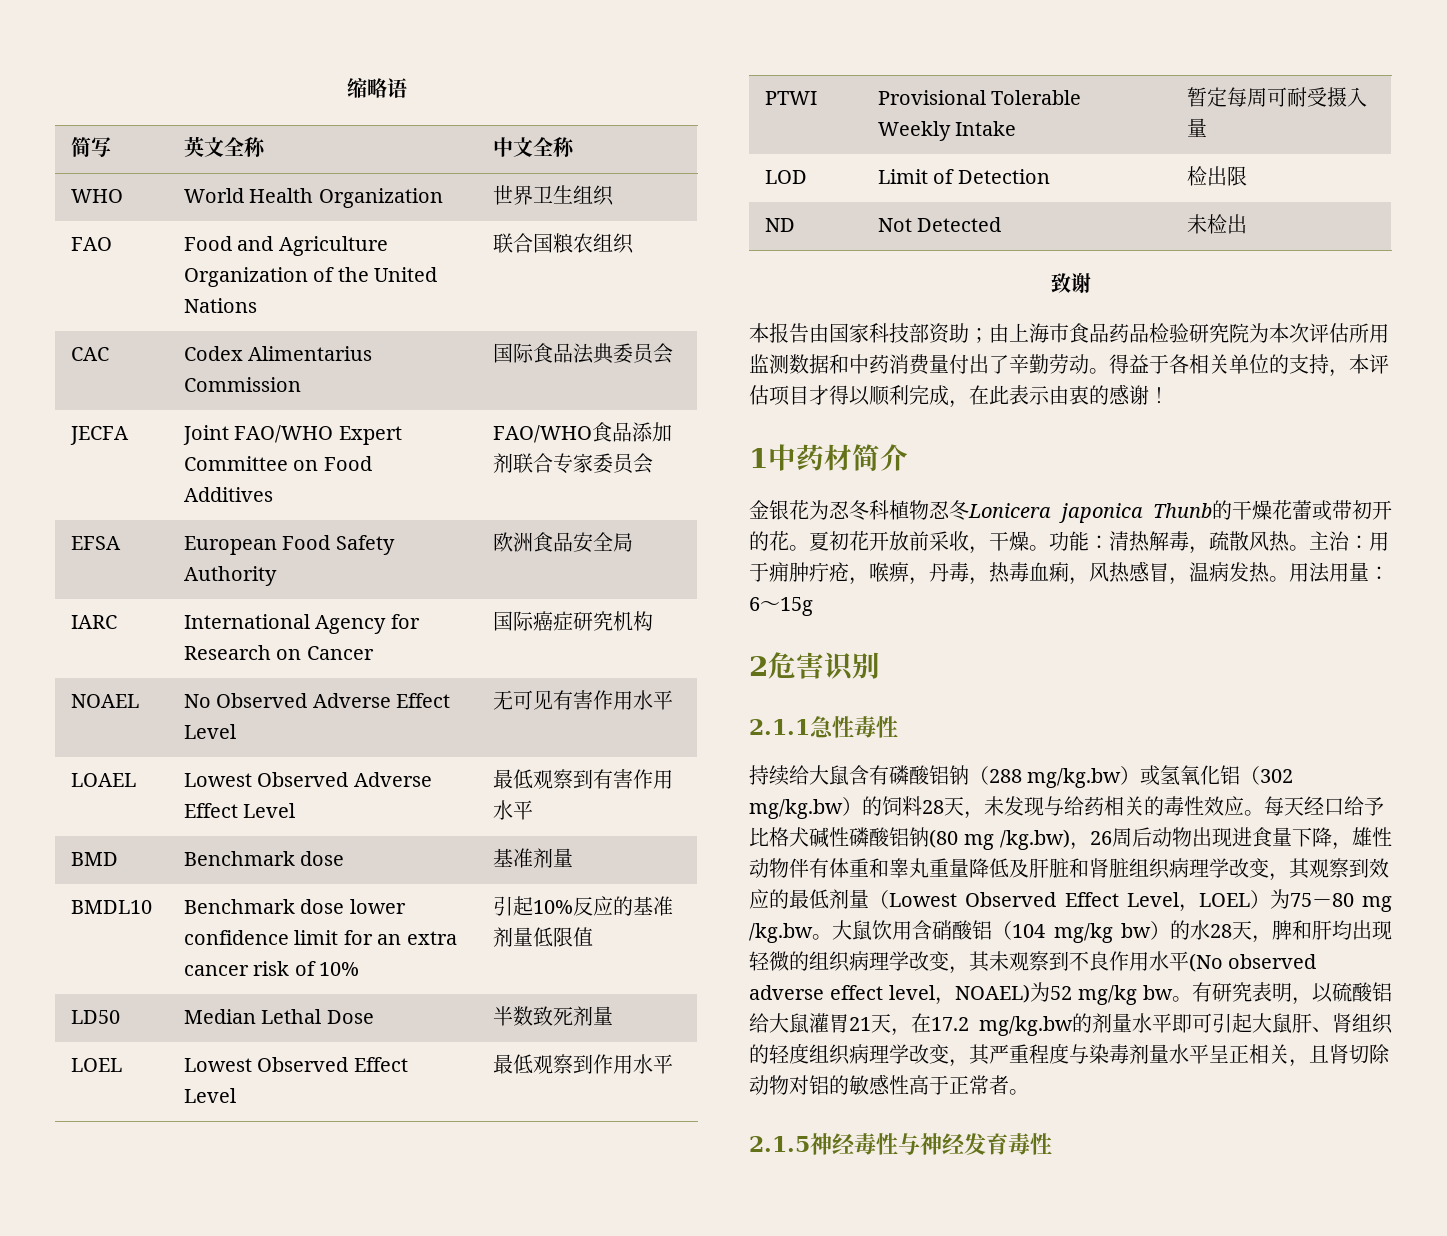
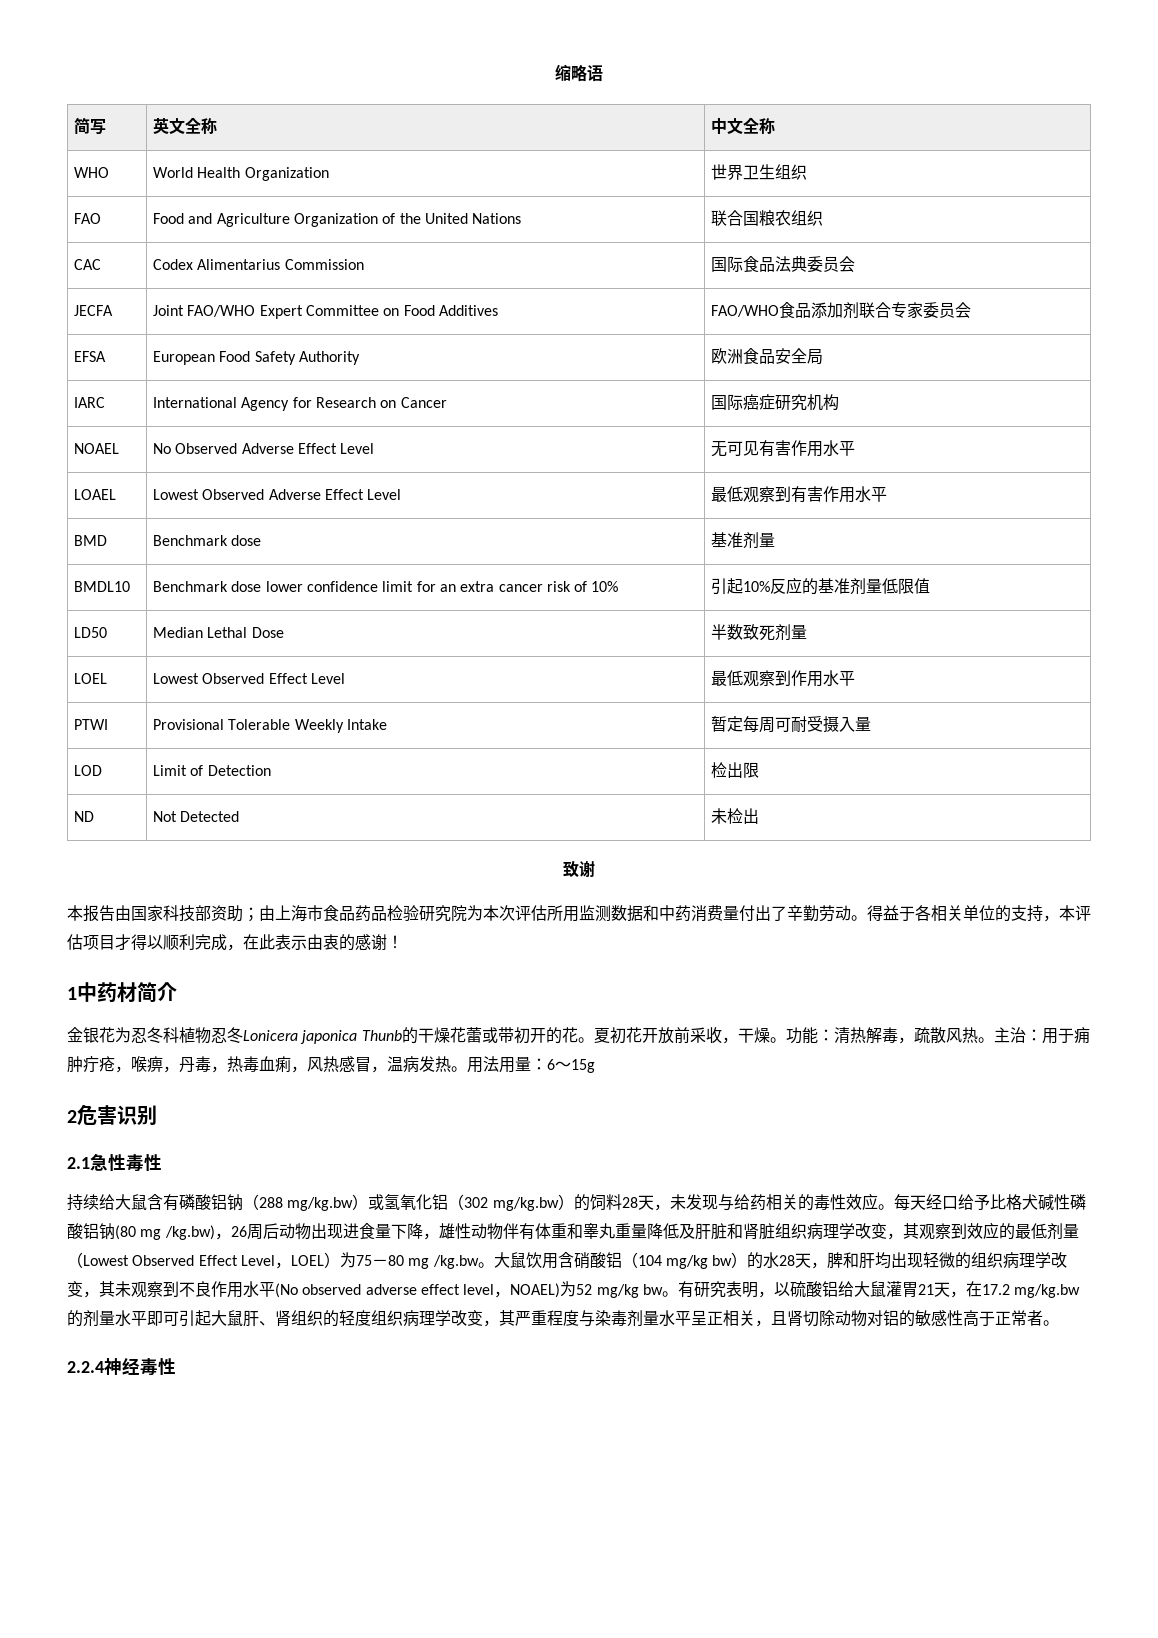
[749,719,810,735] 2.1.1 -> [67,1157,90,1169] 2.1
[749,1136,810,1152] 2.1.5 -> [67,1361,104,1373] 2.2.4
[898,1133,1052,1155] 与神经发育毒性 -> (176, 1366) none

